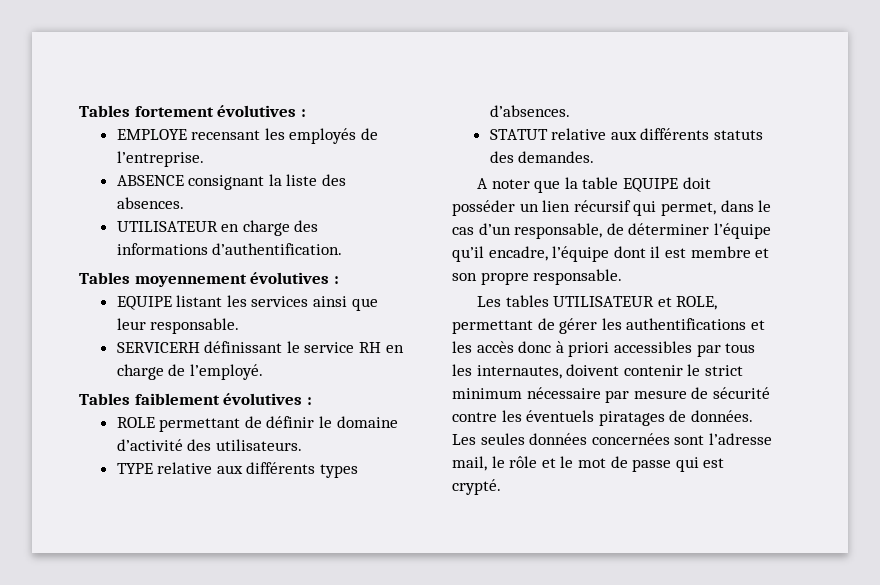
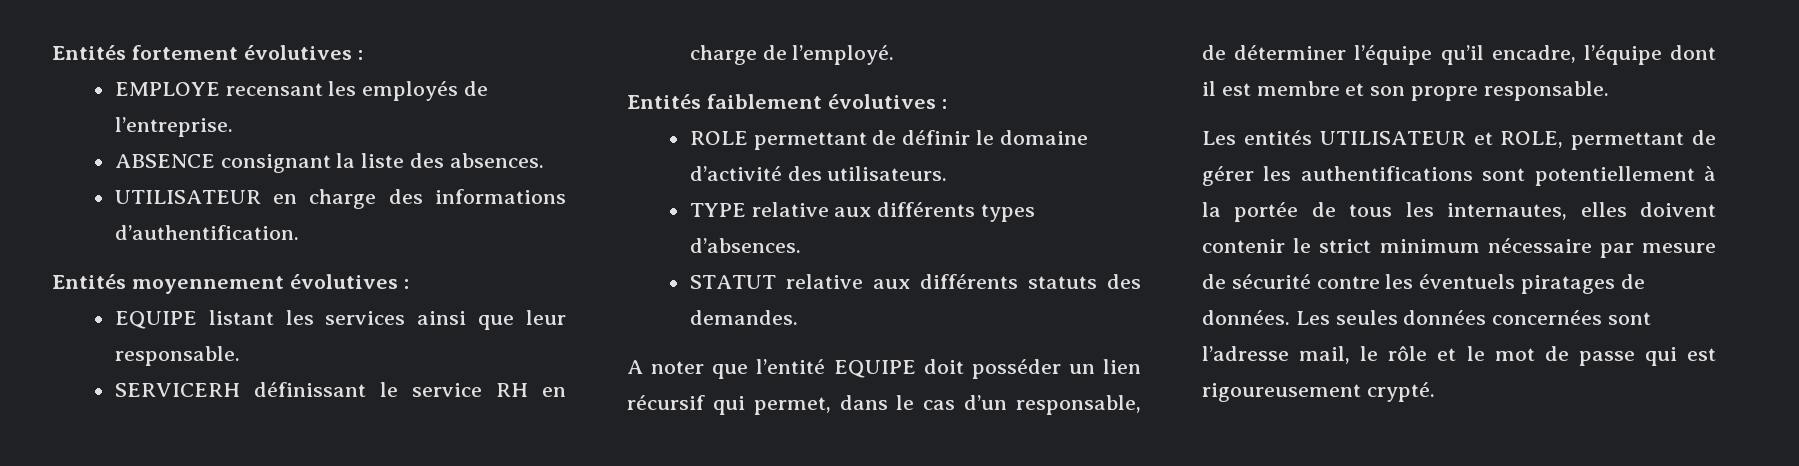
[79,105,130,117] Tables -> [52,45,126,60] Entités
[79,272,130,284] Tables -> [52,274,126,289] Entités
[79,393,130,405] Tables -> [627,94,701,109] Entités
[564,177,619,189] la table -> [756,359,826,374] l’entité
[505,295,549,307] tables -> [1243,130,1312,145] entités
[750,320,765,330] [452,341,721,357] et les accès donc à priori accessibles par -> [1482,166,1716,186] [1202,202,1336,222] sont potentiellement à la portée de
(562, 372) none -> [1580,202,1627,217] elles
(725, 463) none -> [1202,383,1361,402] rigoureusement

